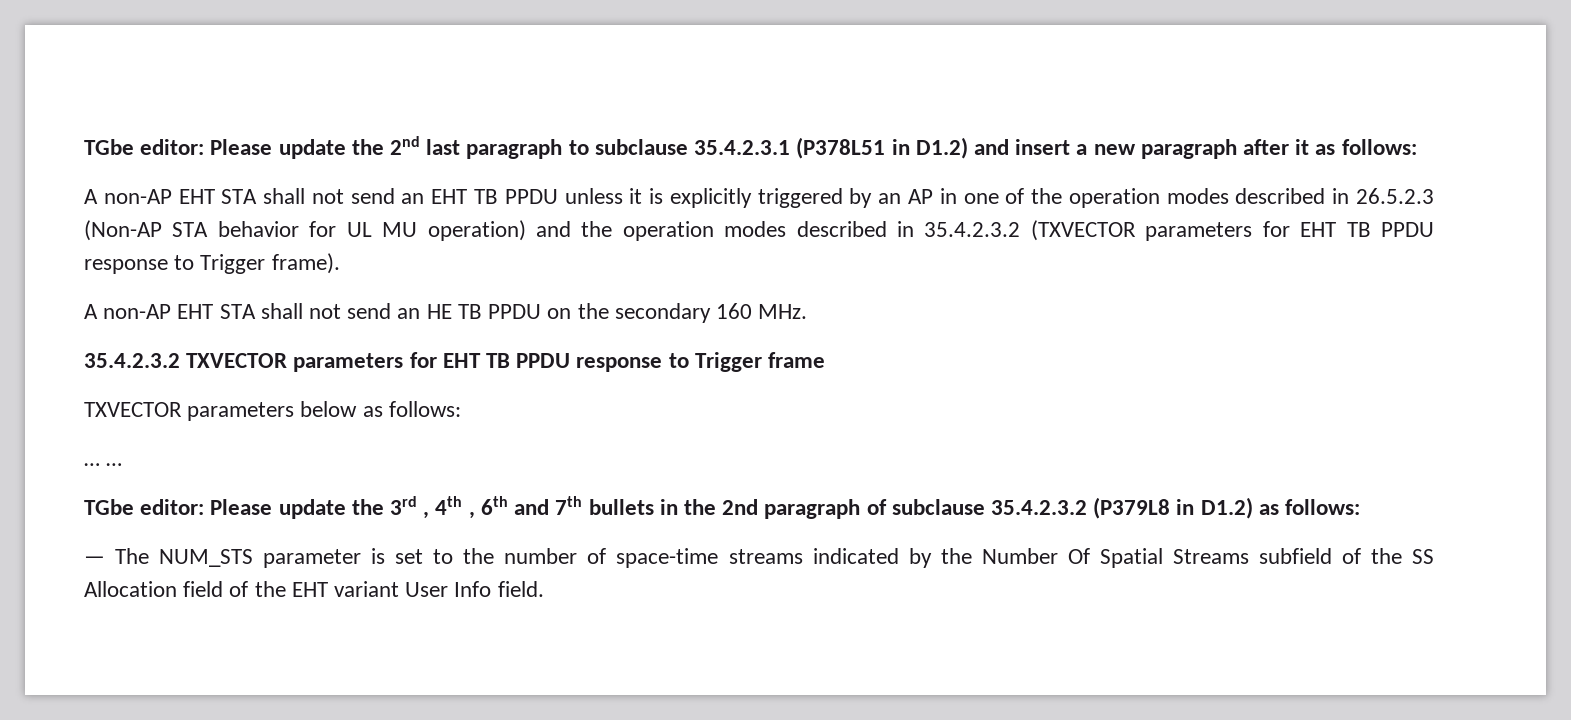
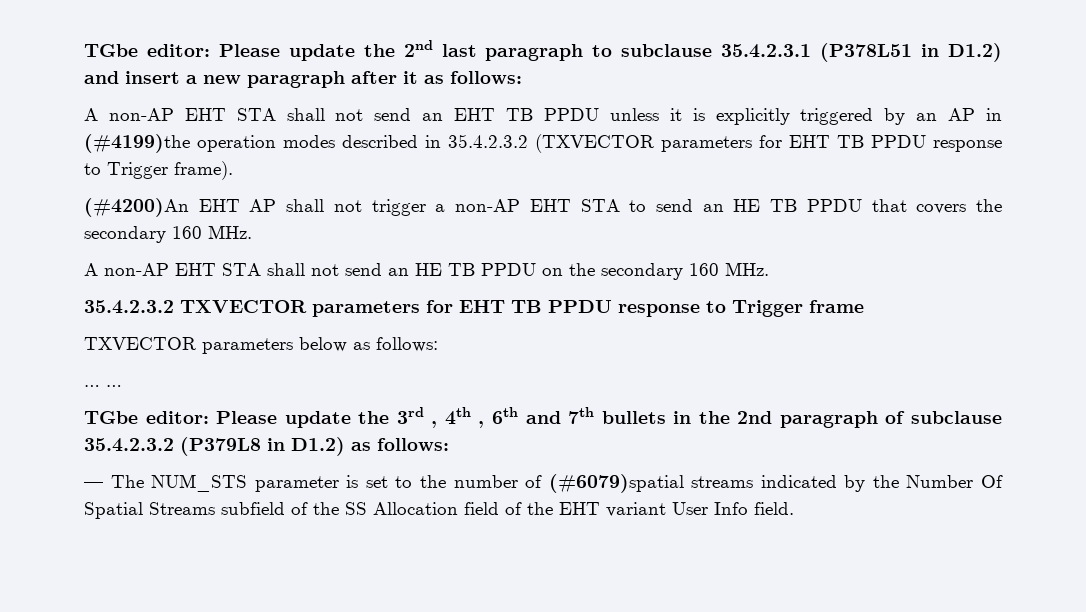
[963,188,1435,208] [84,220,613,241] one of the operation modes described in 26.5.2.3 (Non-AP STA behavior for UL MU operation) and the -> [84,134,190,153] (#4199)the
(340, 263) none -> [84,198,1002,217] [84,225,252,243] // (#4200)An EHT AP shall not trigger a non-AP EHT STA to send an HE TB PPDU that covers the secondary 160 MHz.
[616,548,719,568] space-time -> [548,474,684,493] (#6079)spatial

